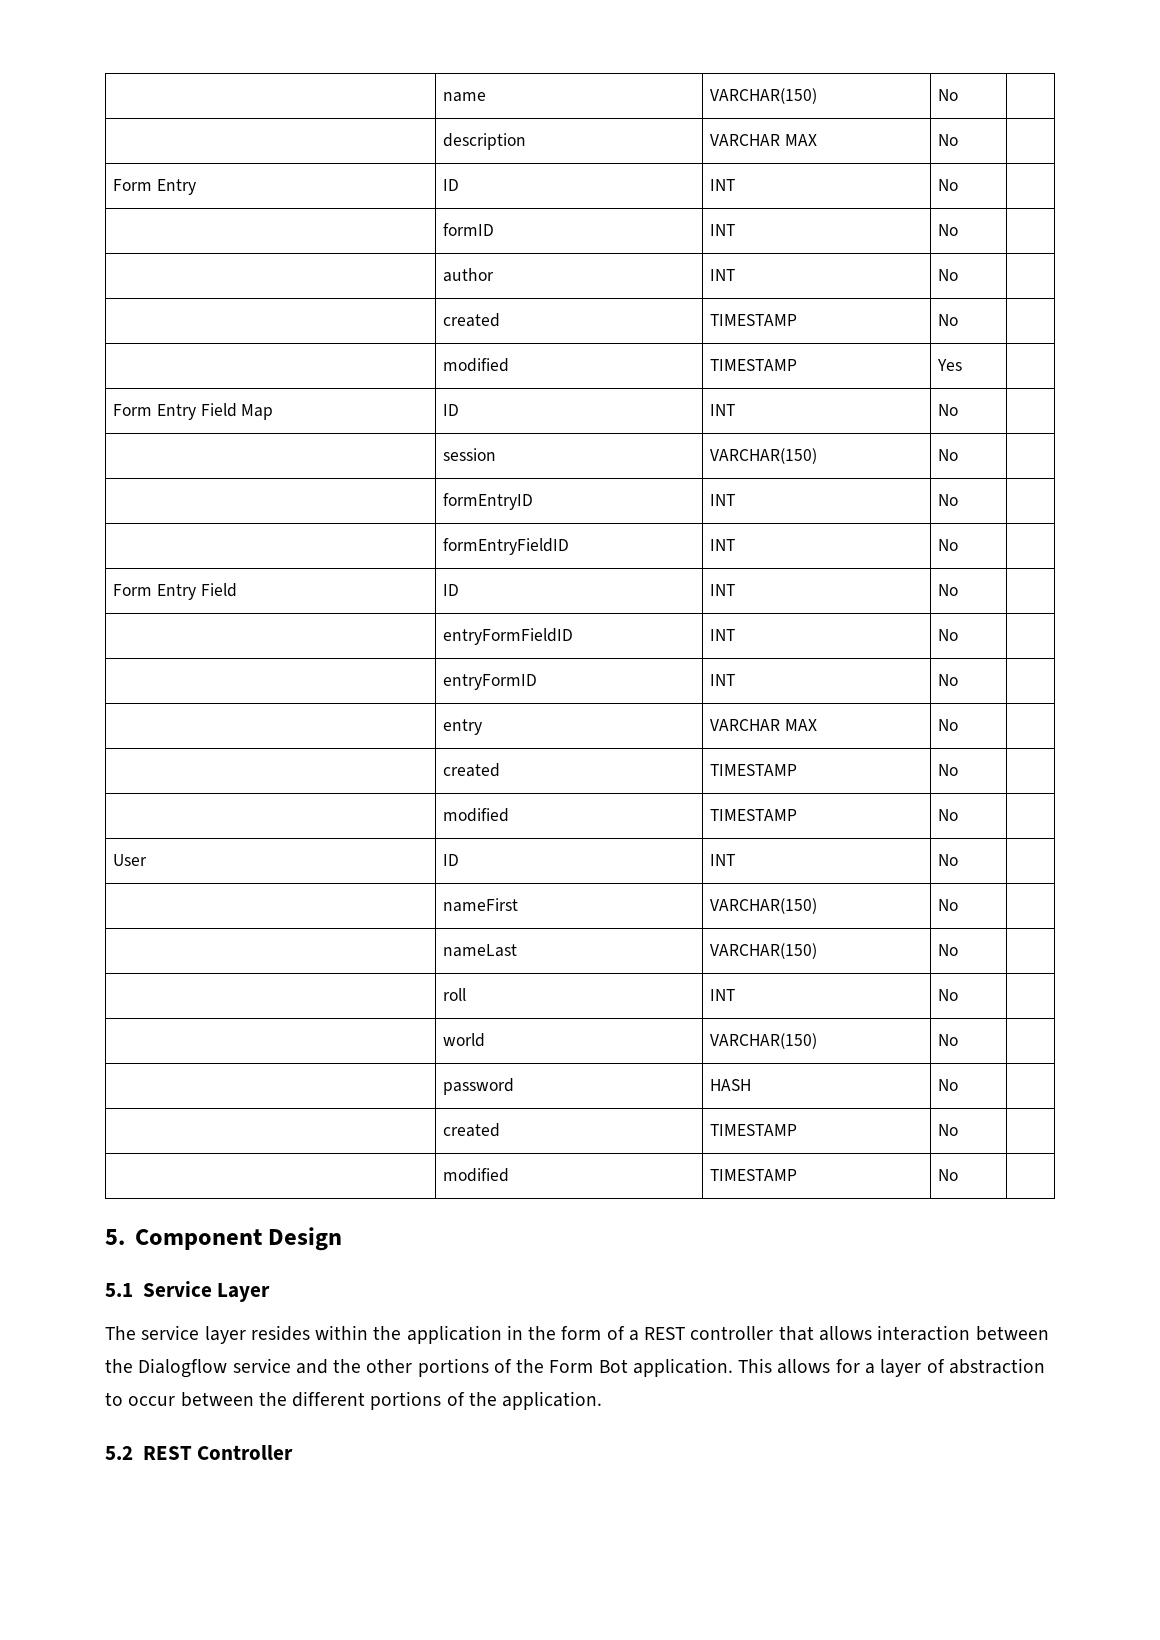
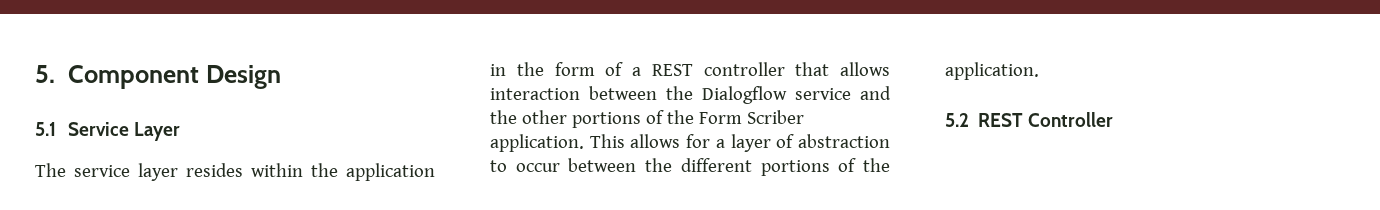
[443,92,487,102] [710,88,818,104] [938,89,959,101] [443,133,527,150] [710,134,818,146] [938,134,959,146] [113,179,197,195] [443,179,460,191] [710,179,736,191] [938,179,959,191] [443,223,495,236] [710,224,736,236] [938,224,959,236] [443,268,495,282] [710,269,736,281] [938,269,959,281] [443,313,501,327] [710,314,798,326] [938,314,959,326] [443,358,510,372] [710,359,798,371] [937,359,963,371] [113,403,274,420] [443,404,460,416] [710,404,736,416] [938,404,959,416] [443,448,497,461] [710,448,818,464] [938,449,959,461] [443,493,534,510] [710,494,736,506] [938,494,959,506] [443,538,570,555] [710,539,736,551] [938,539,959,551] [113,583,237,600] [443,584,460,596] [710,584,736,596] [938,584,959,596] [443,628,574,645] [710,629,736,641] [938,629,959,641] [443,674,538,690] [710,674,736,686] [938,674,959,686] [443,719,483,735] [710,719,818,731] [938,719,959,731] [443,763,501,777] [710,764,798,776] [938,764,959,776] [443,808,510,822] [710,809,798,821] [938,809,959,821] [113,854,148,866] [443,854,460,866] [710,854,736,866] [938,854,959,866] [443,898,519,912] [710,898,818,914] [938,899,959,911] [443,944,518,957] [710,943,818,959] [938,944,959,956] [443,988,467,1001] [710,989,736,1001] [938,989,959,1001] [443,1033,486,1047] [710,1033,818,1049] [938,1034,959,1046] [443,1078,515,1095] [710,1079,752,1091] [938,1079,959,1091] [443,1123,501,1137] [710,1124,798,1136] [938,1124,959,1136] [443,1168,510,1182] [710,1169,798,1181] [938,1169,959,1181] | name | VARCHAR(150) | No | // | description | VARCHAR MAX | No | // Form Entry | ID | INT | No | // | formID | INT | No | // | author | INT | No | // | created | TIMESTAMP | No | // | modified | TIMESTAMP | Yes | // Form Entry Field Map | ID | INT | No | // | session | VARCHAR(150) | No | // | formEntryID | INT | No | // | formEntryFieldID | INT | No | // Form Entry Field | ID | INT | No | // | entryFormFieldID | INT | No | // | entryFormID | INT | No | // | entry | VARCHAR MAX | No | // | created | TIMESTAMP | No | // | modified | TIMESTAMP | No | // User | ID | INT | No | // | nameFirst | VARCHAR(150) | No | // | nameLast | VARCHAR(150) | No | // | roll | INT | No | // | world | VARCHAR(150) | No | // | password | HASH | No | // | created | TIMESTAMP | No | // | modified | TIMESTAMP | No | // -> (35, 74) none
[598,1359,628,1373] Bot -> [746,110,804,124] Scriber

